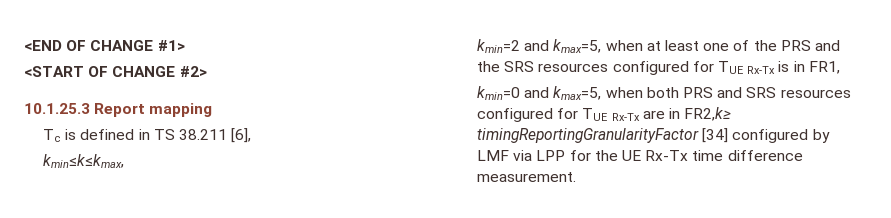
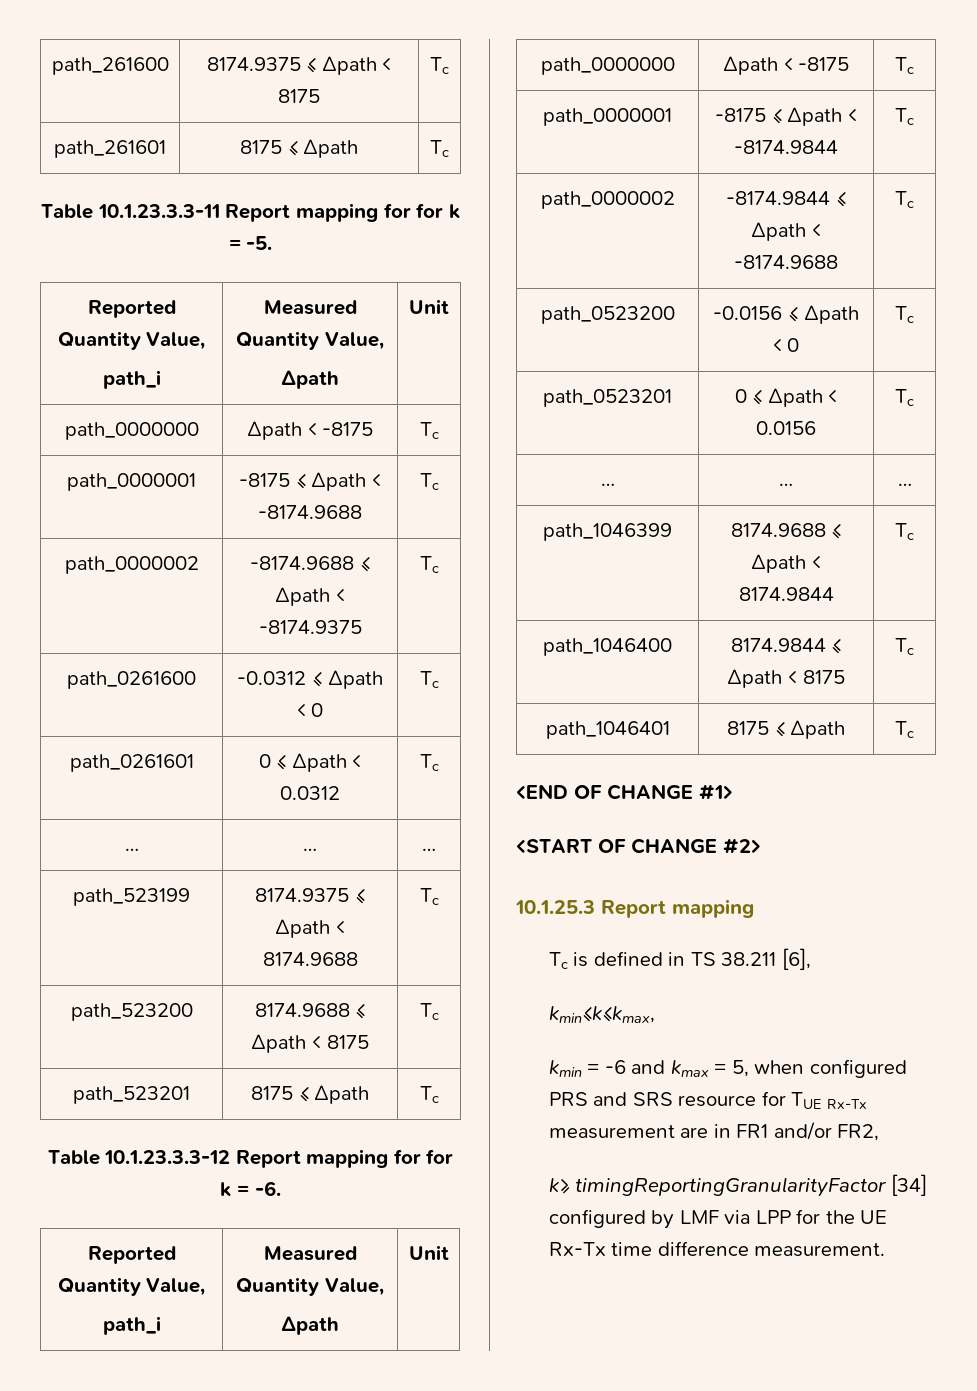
(24, 45) none -> [51,57,169,75] [206,56,392,75] [278,89,320,103] [430,57,449,74] [54,140,166,158] [239,139,359,158] [430,140,449,157] [41,203,460,222] [228,236,273,250] [87,300,176,318] [57,331,206,350] [102,370,161,389] [263,300,357,315] [236,331,384,350] [281,370,339,389] [409,299,449,314] [64,422,199,440] [246,421,374,440] [419,422,439,439] [67,473,196,491] [239,472,381,491] [258,505,362,519] [419,473,439,490] [64,556,199,574] [250,556,370,572] [275,587,345,606] [258,620,362,634] [419,556,439,573] [67,671,196,689] [237,670,383,689] [296,703,324,717] [419,671,439,688] [69,754,194,772] [258,753,362,772] [280,786,340,800] [419,754,439,771] [124,848,139,851] [303,848,317,851] [422,848,436,851] [73,888,190,906] [255,888,365,904] [275,919,345,938] [262,952,358,966] [419,888,439,905] [70,1003,193,1021] [254,1003,366,1019] [251,1034,369,1053] [419,1003,439,1020] [73,1086,190,1104] [250,1085,370,1104] [419,1086,439,1103] [47,1149,454,1168] [220,1181,281,1197] [87,1246,176,1264] [57,1277,206,1296] [102,1316,161,1335] [263,1246,357,1261] [236,1277,384,1296] [281,1316,339,1335] [408,1245,449,1260] [540,57,675,75] [722,56,850,75] [895,57,914,74] [543,108,672,126] [715,107,857,126] [734,140,838,154] [895,108,914,125] [540,191,675,209] [726,191,846,207] [751,222,821,241] [734,255,838,269] [895,191,914,208] [540,306,675,324] [713,305,859,324] [772,338,800,352] [895,306,914,323] [543,389,672,407] [734,388,838,407] [756,421,816,435] [895,389,914,406] [600,483,615,486] [779,483,793,486] [897,483,912,486] [543,523,672,541] [730,523,842,539] [751,554,821,573] [738,587,834,601] [895,523,914,540] [543,638,672,656] [730,638,842,654] [727,669,845,688] [895,638,914,655] [545,721,670,739] [726,720,846,739] [895,721,914,738] path_261600 | 8174.9375 ≤ Δpath < 8175 | Tc // path_261601 | 8175 ≤ Δpath | Tc // Table 10.1.23.3.3-11 Report mapping for for k = -5. // Reported Quantity Value, // path_i | Measured Quantity Value, // Δpath | Unit // path_0000000 | Δpath < -8175 | Tc // path_0000001 | -8175 ≤ Δpath < -8174.9688 | Tc // path_0000002 | -8174.9688 ≤ Δpath < -8174.9375 | Tc // path_0261600 | -0.0312 ≤ Δpath < 0 | Tc // path_0261601 | 0 ≤ Δpath < 0.0312 | Tc // … | … | … // path_523199 | 8174.9375 ≤ Δpath < 8174.9688 | Tc // path_523200 | 8174.9688 ≤ Δpath < 8175 | Tc // path_523201 | 8175 ≤ Δpath | Tc // Table 10.1.23.3.3-12 Report mapping for for k = -6. // Reported Quantity Value, // path_i | Measured Quantity Value, // Δpath | Unit // path_0000000 | Δpath < -8175 | Tc // path_0000001 | -8175 ≤ Δpath < -8174.9844 | Tc // path_0000002 | -8174.9844 ≤ Δpath < -8174.9688 | Tc // path_0523200 | -0.0156 ≤ Δpath < 0 | Tc // path_0523201 | 0 ≤ Δpath < 0.0156 | Tc // … | … | … // path_1046399 | 8174.9688 ≤ Δpath < 8174.9844 | Tc // path_1046400 | 8174.9844 ≤ Δpath < 8175 | Tc // path_1046401 | 8175 ≤ Δpath | Tc //
[477,39,840,53] [477,61,840,75] [477,86,851,100] [477,107,732,122] kmin=2 and kmax=5, when at least one of the PRS and the SRS resources configured for TUE Rx-Tx is in FR1, // kmin=0 and kmax=5, when both PRS and SRS resources configured for TUE Rx-Tx are in FR2,k≥ -> [548,1059,907,1078] [548,1091,867,1109] [548,1122,880,1141] [548,1178,570,1194] kmin = -6 and kmax = 5, when configured PRS and SRS resource for TUE Rx-Tx measurement are in FR1 and/or FR2, // k≥

